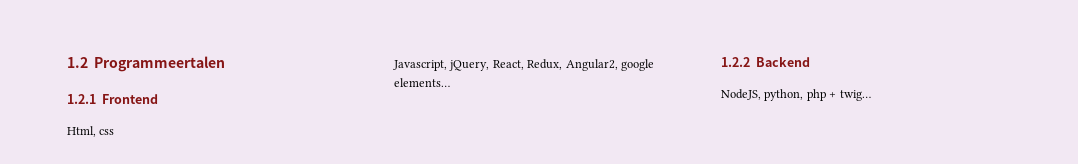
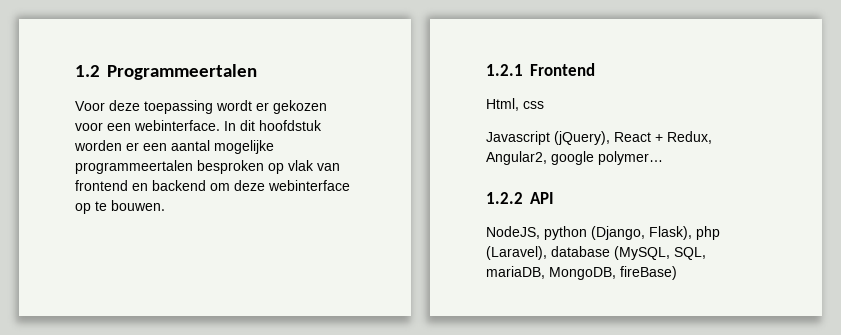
(226, 64) none -> [75,100,327,114] [75,120,322,131] [74,140,274,154] [75,160,340,174] [75,180,350,191] [75,200,165,214] // Voor deze toepassing wordt er gekozen voor een webinterface. In dit hoofdstuk worden er een aantal mogelijke programmeertalen besproken op vlak van frontend en backend om deze webinterface op te bouwen.
[393,60,524,71] Javascript, jQuery, React, -> [486,131,663,145] Javascript (jQuery), React +
[394,78,450,87] elements… -> [598,151,663,165] polymer…
[756,57,811,67] Backend -> [530,192,554,204] API
[764,89,871,101] python, php + twig… -> [544,226,720,240] [486,246,706,260] [486,266,677,280] python (Django, Flask), php (Laravel), database (MySQL, SQL, mariaDB, MongoDB, fireBase)

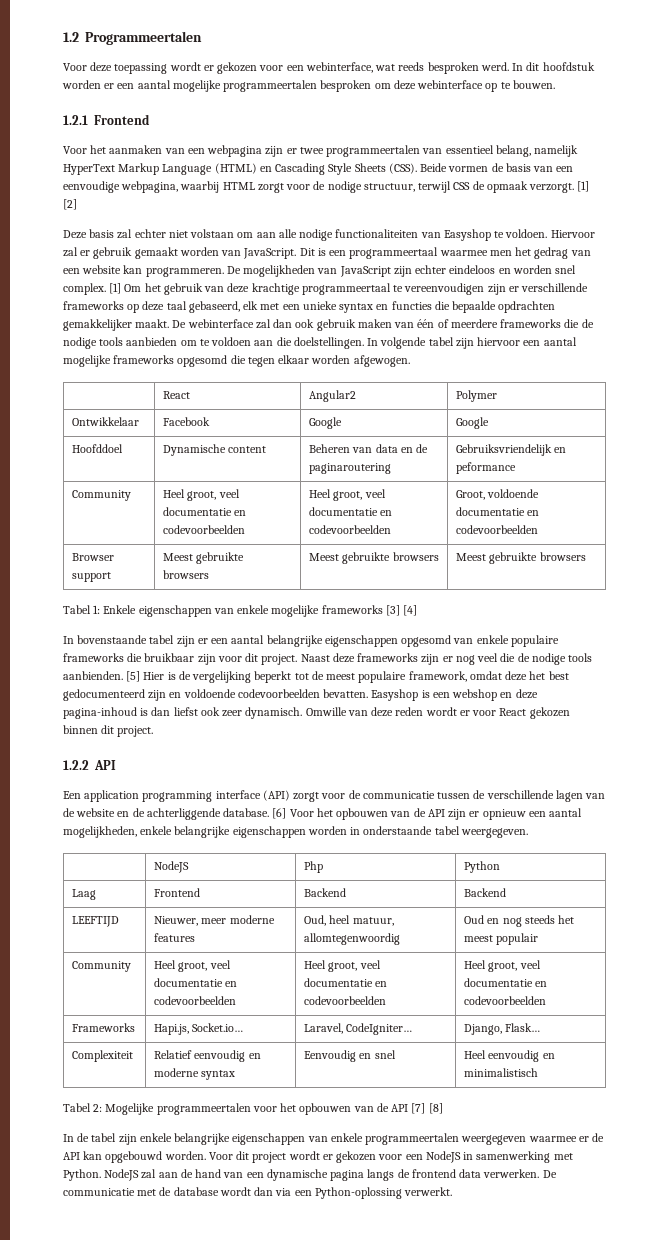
[134,120,220,131] webinterface. -> [305,62,509,74] webinterface, wat reeds besproken werd.
[268,160,340,174] [75,180,206,191] op vlak van frontend en backend -> (372, 86) none
[486,98,544,111] [486,131,712,145] [486,151,663,165] [486,192,554,204] [486,226,720,240] [486,246,706,260] [486,266,677,280] Html, css // Javascript (jQuery), React + Redux, Angular2, google polymer… // 1.2.2 API // NodeJS, python (Django, Flask), php (Laravel), database (MySQL, SQL, mariaDB, MongoDB, fireBase) -> [63,145,579,157] [63,163,574,175] [63,181,590,193] [63,199,77,210] [63,229,595,241] [63,247,591,259] [63,265,577,277] [63,283,589,295] [63,301,556,313] [63,319,594,331] [63,337,577,349] [63,355,410,367] [163,391,191,399] [309,390,357,402] [456,390,498,402] [72,417,140,426] [163,417,211,426] [309,417,343,429] [456,417,490,429] [72,444,124,453] [163,444,267,456] [309,444,429,453] [309,463,392,474] [456,444,567,456] [456,462,517,474] [72,490,132,501] [163,489,240,501] [163,507,247,516] [163,525,246,534] [309,489,386,501] [309,507,393,516] [309,525,392,534] [456,489,540,500] [456,507,540,516] [456,525,539,534] [72,553,115,561] [72,572,112,582] [163,552,245,564] [163,570,210,579] [309,552,439,564] [456,552,586,564] [63,605,418,617] [63,635,559,647] [63,653,593,665] [63,671,569,683] [63,689,538,701] [63,707,570,719] [63,725,154,737] [63,760,116,770] [63,790,606,802] [63,808,583,820] [63,826,528,838] [154,861,190,873] [304,861,324,873] [464,861,501,873] [72,889,97,900] [154,888,201,897] [304,888,347,897] [464,888,507,897] [72,916,120,927] [154,915,275,926] [154,933,196,942] [304,915,394,926] [304,933,401,945] [464,915,575,927] [464,933,539,945] [72,961,132,972] [154,960,231,972] [154,978,238,987] [154,996,237,1005] [304,960,381,972] [304,978,388,987] [304,996,387,1005] [464,960,541,972] [464,978,548,987] [464,996,547,1005] [72,1023,136,1032] [154,1023,244,1035] [304,1023,413,1035] [464,1023,541,1035] [72,1050,134,1062] [154,1050,261,1062] [154,1068,236,1080] [304,1050,396,1062] [464,1050,555,1062] [464,1068,539,1077] [63,1103,443,1115] [63,1133,605,1145] [63,1151,573,1163] [63,1169,557,1181] [63,1187,453,1199] Voor het aanmaken van een webpagina zijn er twee programmeertalen van essentieel belang, namelijk HyperText Markup Language (HTML) en Cascading Style Sheets (CSS). Beide vormen de basis van een eenvoudige webpagina, waarbij HTML zorgt voor de nodige structuur, terwijl CSS de opmaak verzorgt. [1] [2] // Deze basis zal echter niet volstaan om aan alle nodige functionaliteiten van Easyshop te voldoen. Hiervoor zal er gebruik gemaakt worden van JavaScript. Dit is een programmeertaal waarmee men het gedrag van een website kan programmeren. De mogelijkheden van JavaScript zijn echter eindeloos en worden snel complex. [1] Om het gebruik van deze krachtige programmeertaal te vereenvoudigen zijn er verschillende frameworks op deze taal gebaseerd, elk met een unieke syntax en functies die bepaalde opdrachten gemakkelijker maakt. De webinterface zal dan ook gebruik maken van één of meerdere frameworks die de nodige tools aanbieden om te voldoen aan die doelstellingen. In volgende tabel zijn hiervoor een aantal mogelijke frameworks opgesomd die tegen elkaar worden afgewogen. // | React | Angular2 | Polymer // Ontwikkelaar | Facebook | Google | Google // Hoofddoel | Dynamische content | Beheren van data en de paginaroutering | Gebruiksvriendelijk en peformance // Community | Heel groot, veel documentatie en codevoorbeelden | Heel groot, veel documentatie en codevoorbeelden | Groot, voldoende documentatie en codevoorbeelden // Browser support | Meest gebruikte browsers | Meest gebruikte browsers | Meest gebruikte browsers // Tabel 1: Enkele eigenschappen van enkele mogelijke frameworks [3] [4] // In bovenstaande tabel zijn er een aantal belangrijke eigenschappen opgesomd van enkele populaire frameworks die bruikbaar zijn voor dit project. Naast deze frameworks zijn er nog veel die de nodige tools aanbienden. [5] Hier is de vergelijking beperkt tot de meest populaire framework, omdat deze het best gedocumenteerd zijn en voldoende codevoorbeelden bevatten. Easyshop is een webshop en deze pagina-inhoud is dan liefst ook zeer dynamisch. Omwille van deze reden wordt er voor React gekozen binnen dit project. // 1.2.2 API // Een application programming interface (API) zorgt voor de communicatie tussen de verschillende lagen van de website en de achterliggende database. [6] Voor het opbouwen van de API zijn er opnieuw een aantal mogelijkheden, enkele belangrijke eigenschappen worden in onderstaande tabel weergegeven. // | NodeJS | Php | Python // Laag | Frontend | Backend | Backend // LEEFTIJD | Nieuwer, meer moderne features | Oud, heel matuur, allomtegenwoordig | Oud en nog steeds het meest populair // Community | Heel groot, veel documentatie en codevoorbeelden | Heel groot, veel documentatie en codevoorbeelden | Heel groot, veel documentatie en codevoorbeelden // Frameworks | Hapi.js, Socket.io… | Laravel, CodeIgniter… | Django, Flask… // Complexiteit | Relatief eenvoudig en moderne syntax | Eenvoudig en snel | Heel eenvoudig en minimalistisch // Tabel 2: Mogelijke programmeertalen voor het opbouwen van de API [7] [8] // In de tabel zijn enkele belangrijke eigenschappen van enkele programmeertalen weergegeven waarmee er de API kan opgebouwd worden. Voor dit project wordt er gekozen voor een NodeJS in samenwerking met Python. NodeJS zal aan de hand van een dynamische pagina langs de frontend data verwerken. De communicatie met de database wordt dan via een Python-oplossing verwerkt.

